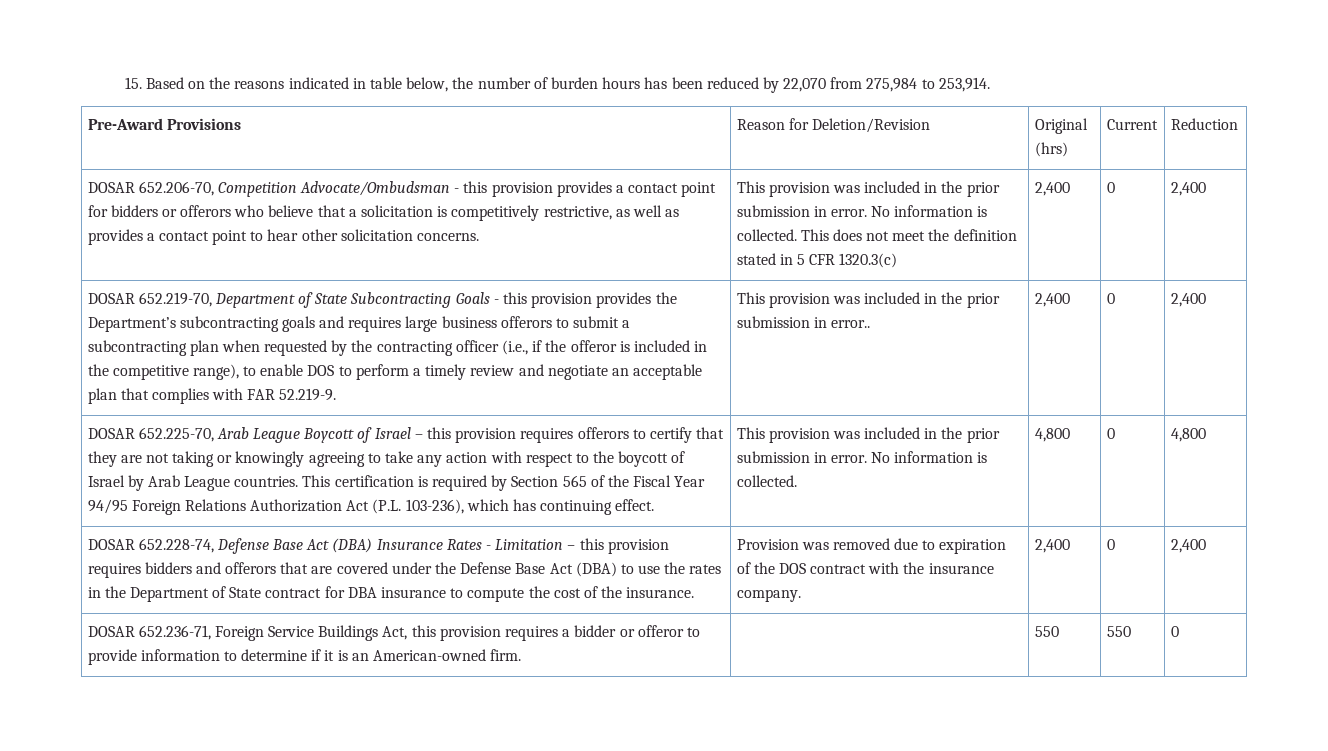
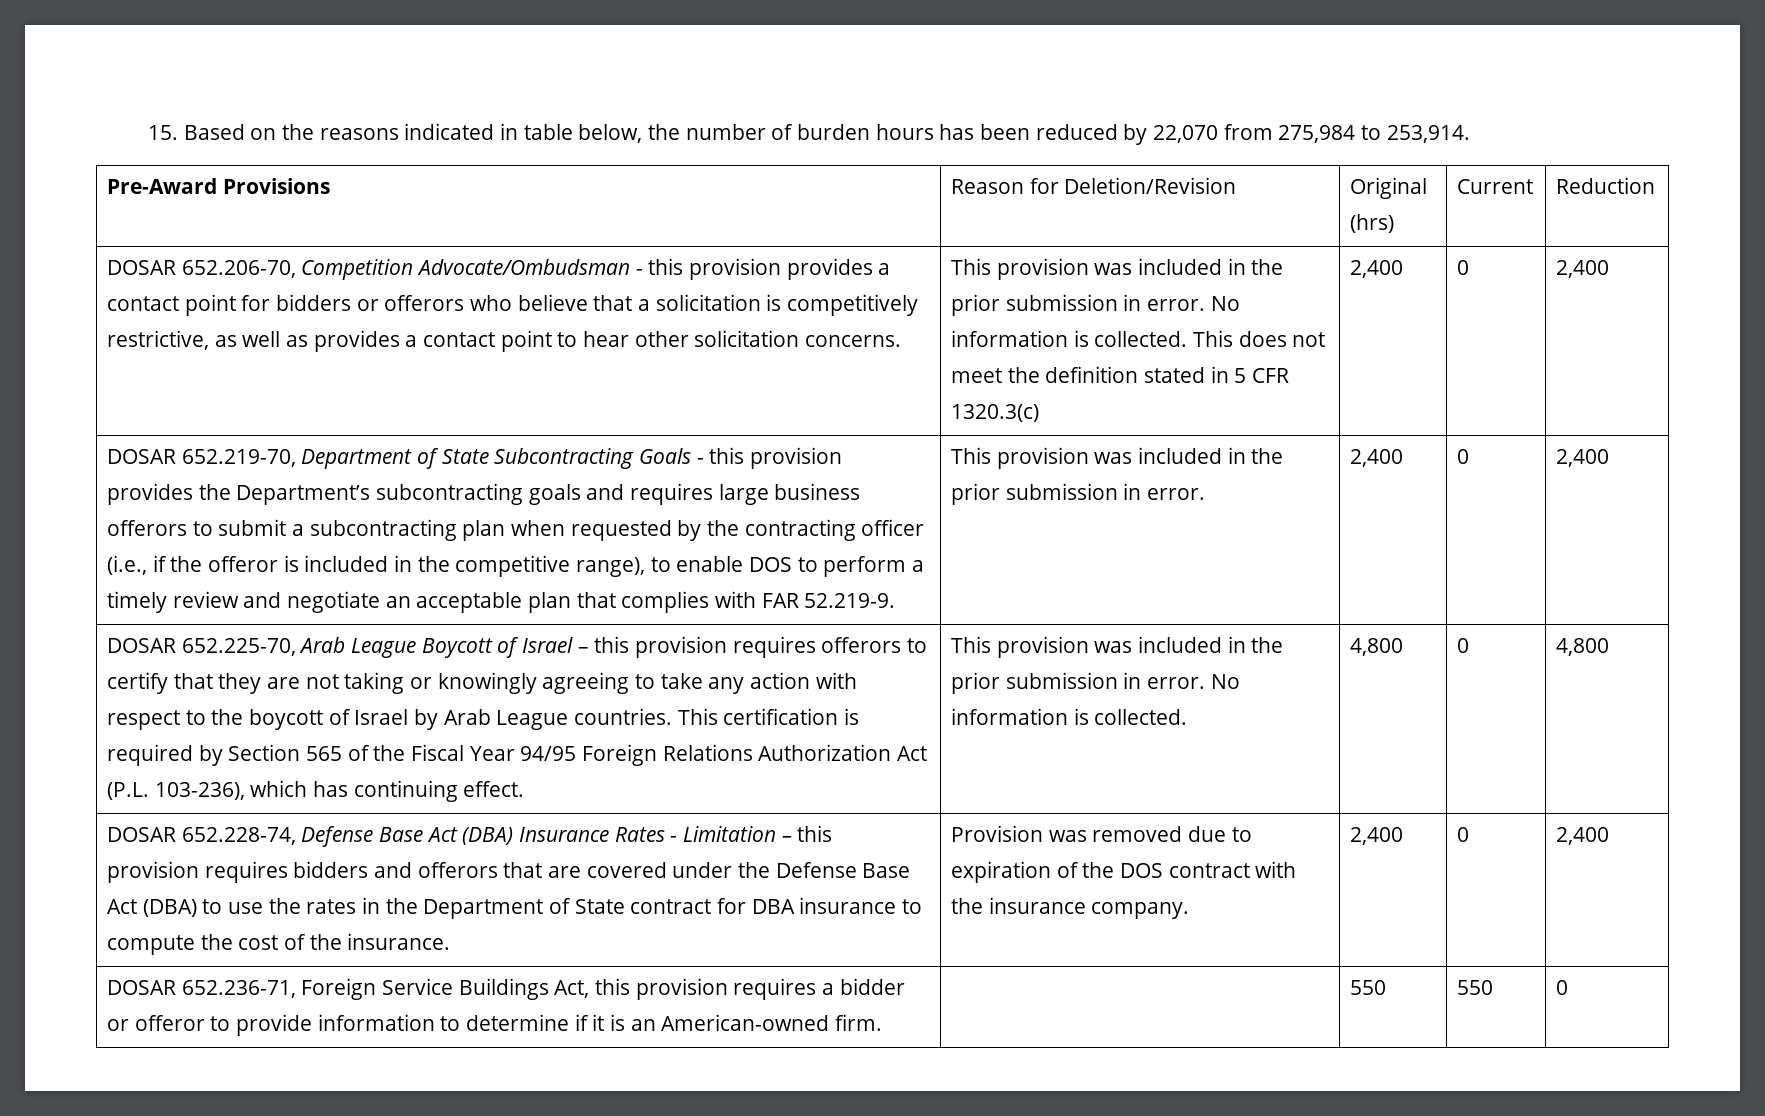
[830,320,870,328] error.. -> [1147,488,1206,500] error.

